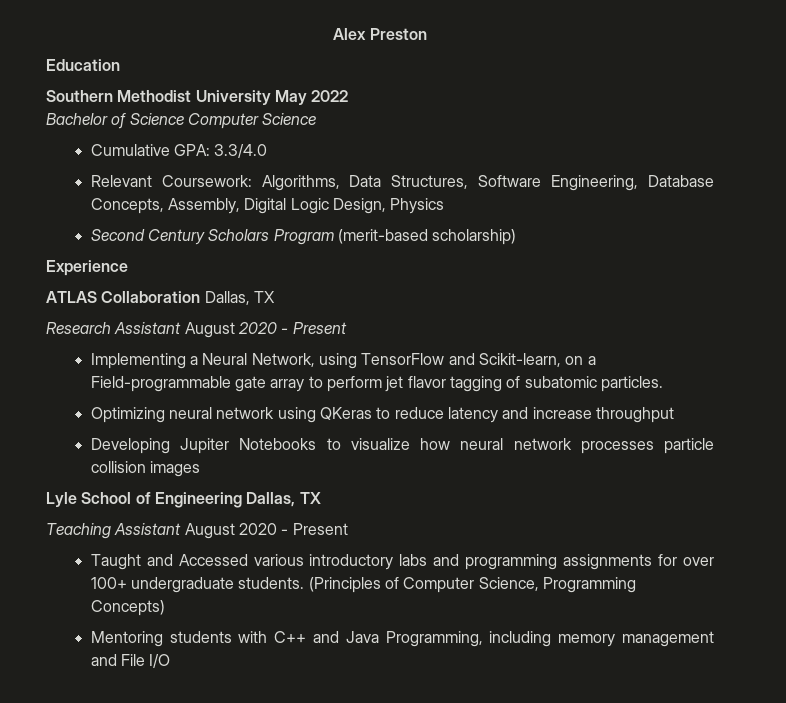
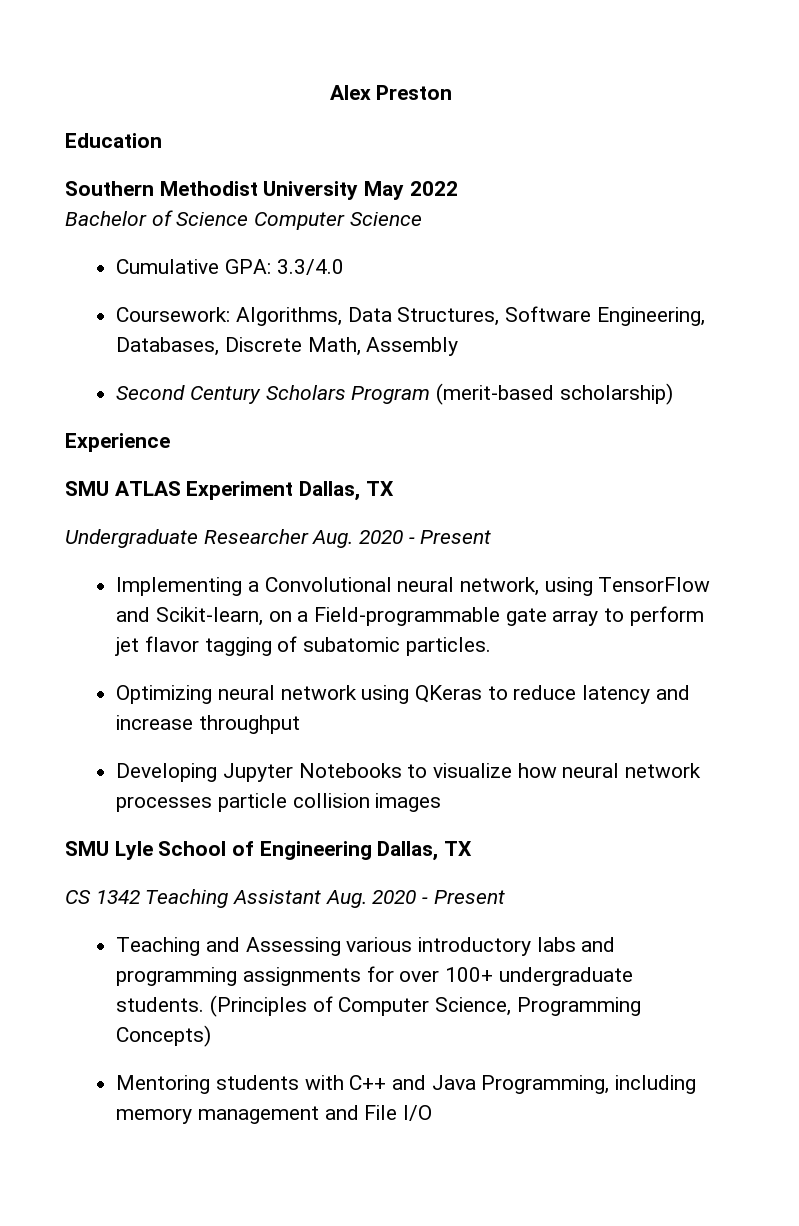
[90,175,152,187] Relevant -> (344, 267) none
[648,175,714,187] [90,198,445,214] Database Concepts, Assembly, Digital Logic Design, Physics -> [116,337,459,356] Databases, Discrete Math, Assembly
[46,291,275,305] [46,322,235,338] ATLAS Collaboration Dallas, TX // Research Assistant August -> [65,481,394,501] [65,529,354,548] SMU ATLAS Experiment Dallas, TX // Undergraduate Researcher Aug.
[202,353,315,367] Neural Network, -> [264,577,539,596] Convolutional neural network,
[180,438,230,454] Jupiter -> [222,763,293,782] Jupyter
(201, 469) none -> [65,841,109,856] SMU
(321, 498) none -> [65,890,140,904] CS 1342
[184,523,348,539] [90,554,248,570] August 2020 - Present // Taught and Accessed -> [325,890,505,908] [116,937,341,956] Aug. 2020 - Present // Teaching and Assessing

